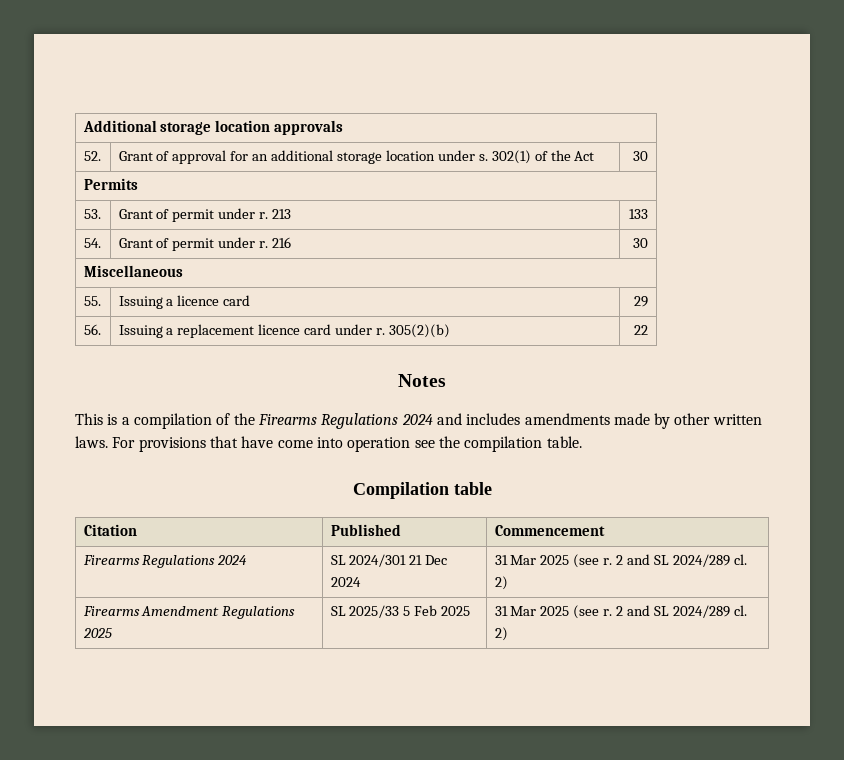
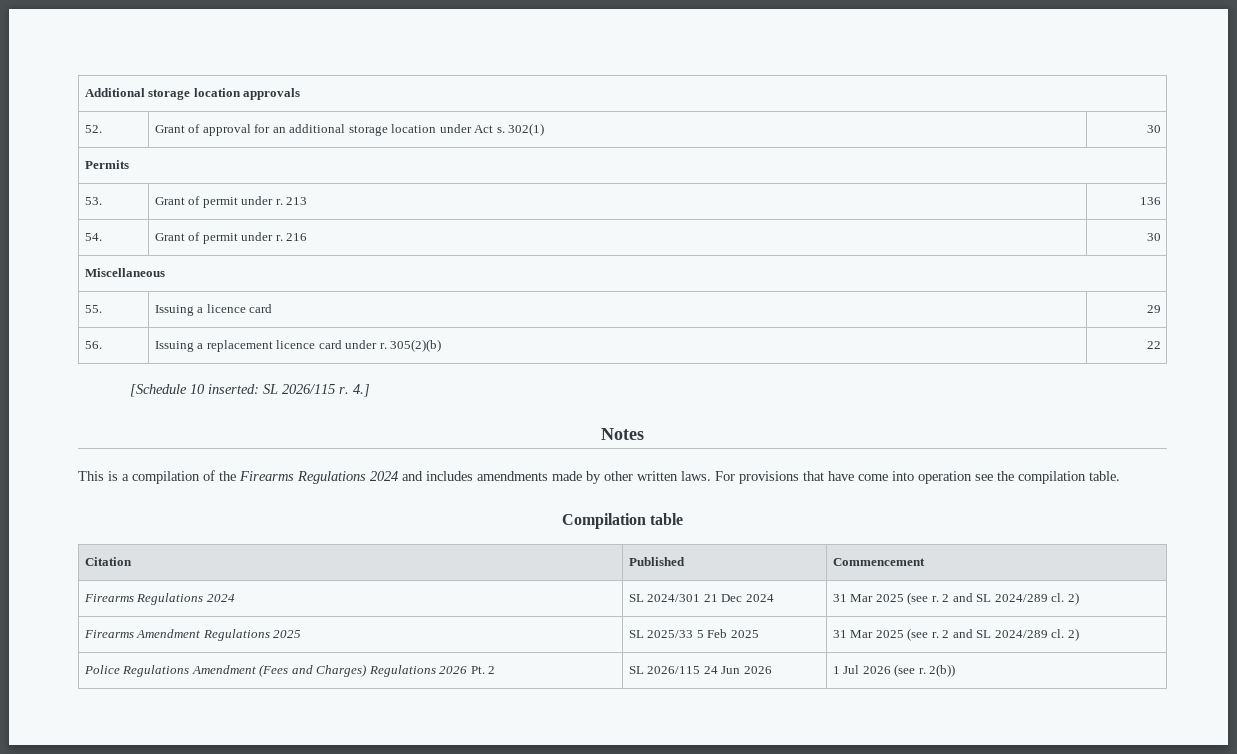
(475, 155) none -> [474,125,494,133] Act
[534,150,595,161] of the Act -> (545, 129) none
[629,209,649,219] 133 -> [1139,197,1161,205] 136
(649, 330) none -> [129,384,370,397] // [Schedule 10 inserted: SL 2026/115 r. 4.]
(508, 634) none -> [83,664,496,677] [628,666,772,674] [832,664,956,677] // Police Regulations Amendment (Fees and Charges) Regulations 2026 Pt. 2 | SL 2026/115 24 Jun 2026 | 1 Jul 2026 (see r. 2(b))

